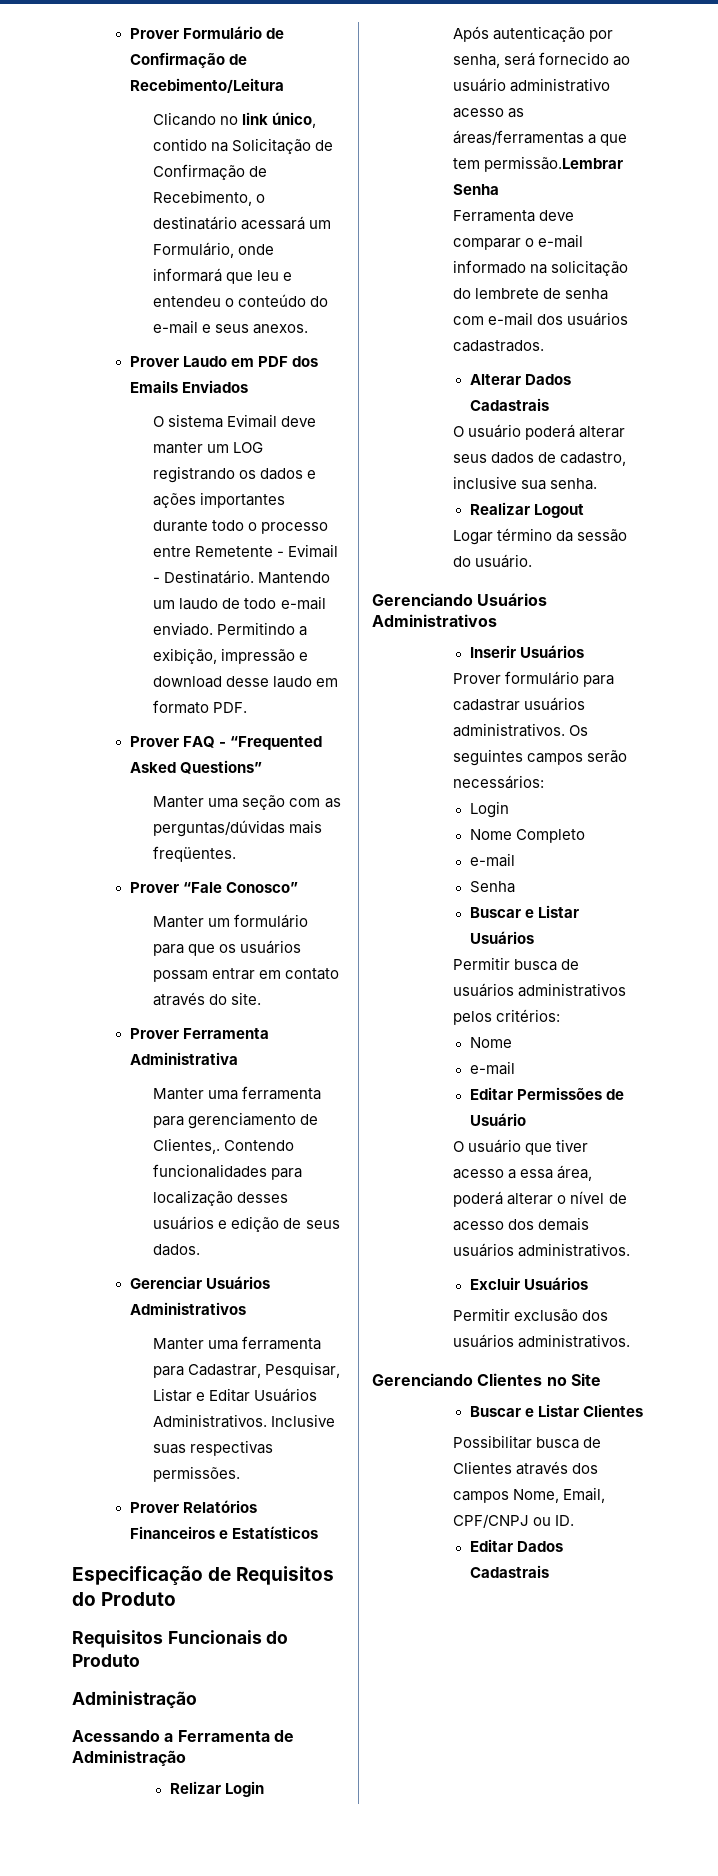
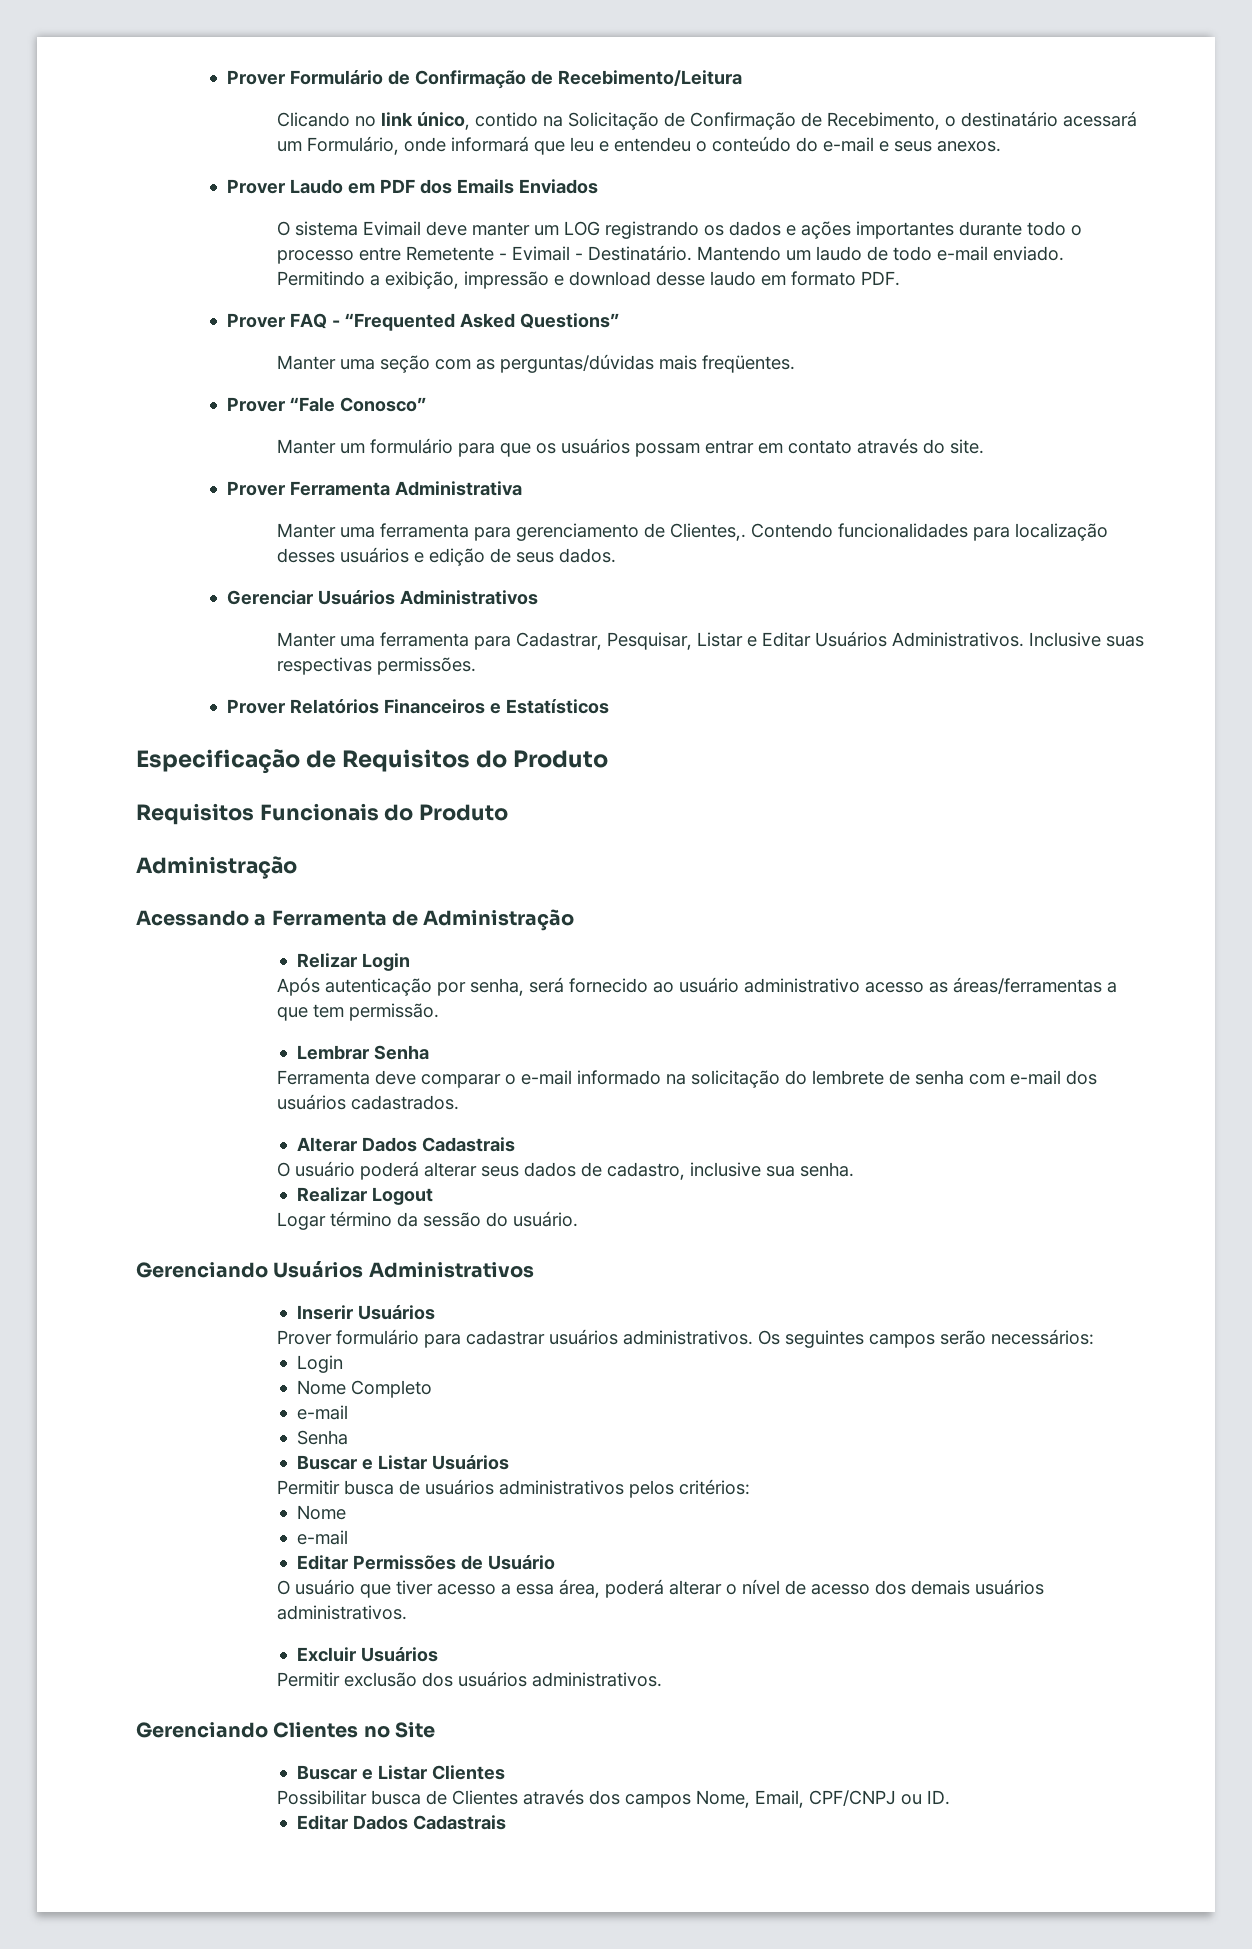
[484,156,624,172] permissão.Lembrar -> [348,1003,439,1021] [296,1045,369,1060] permissão. // Lembrar

